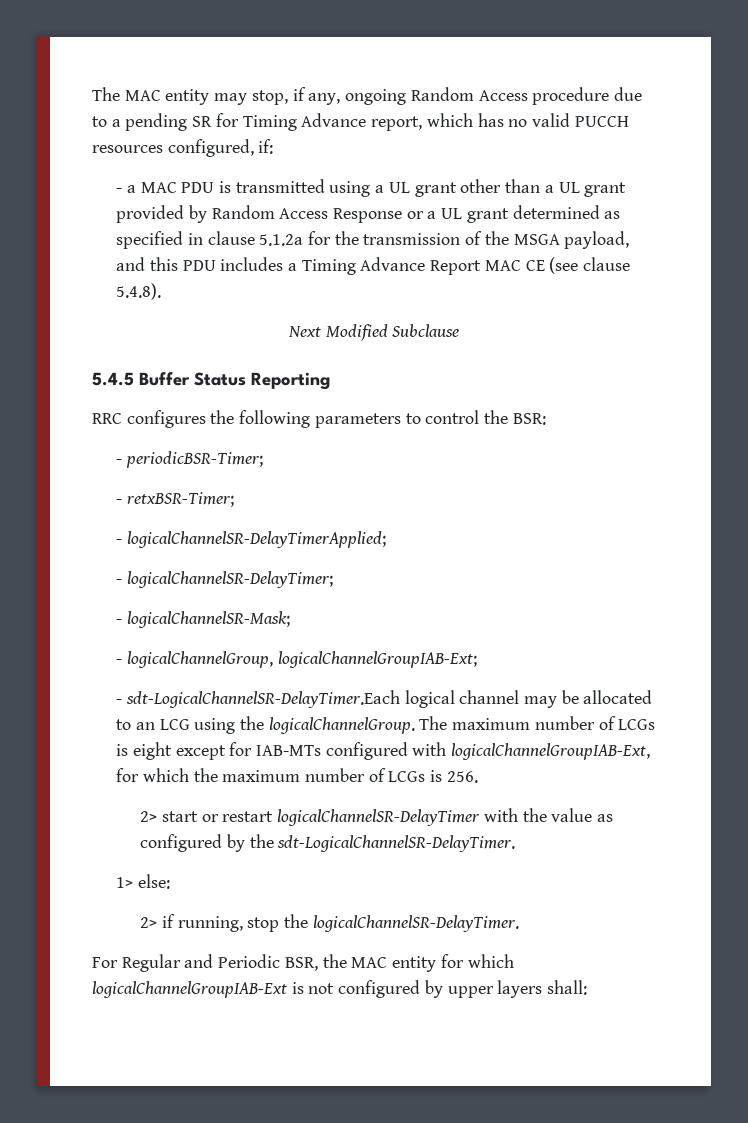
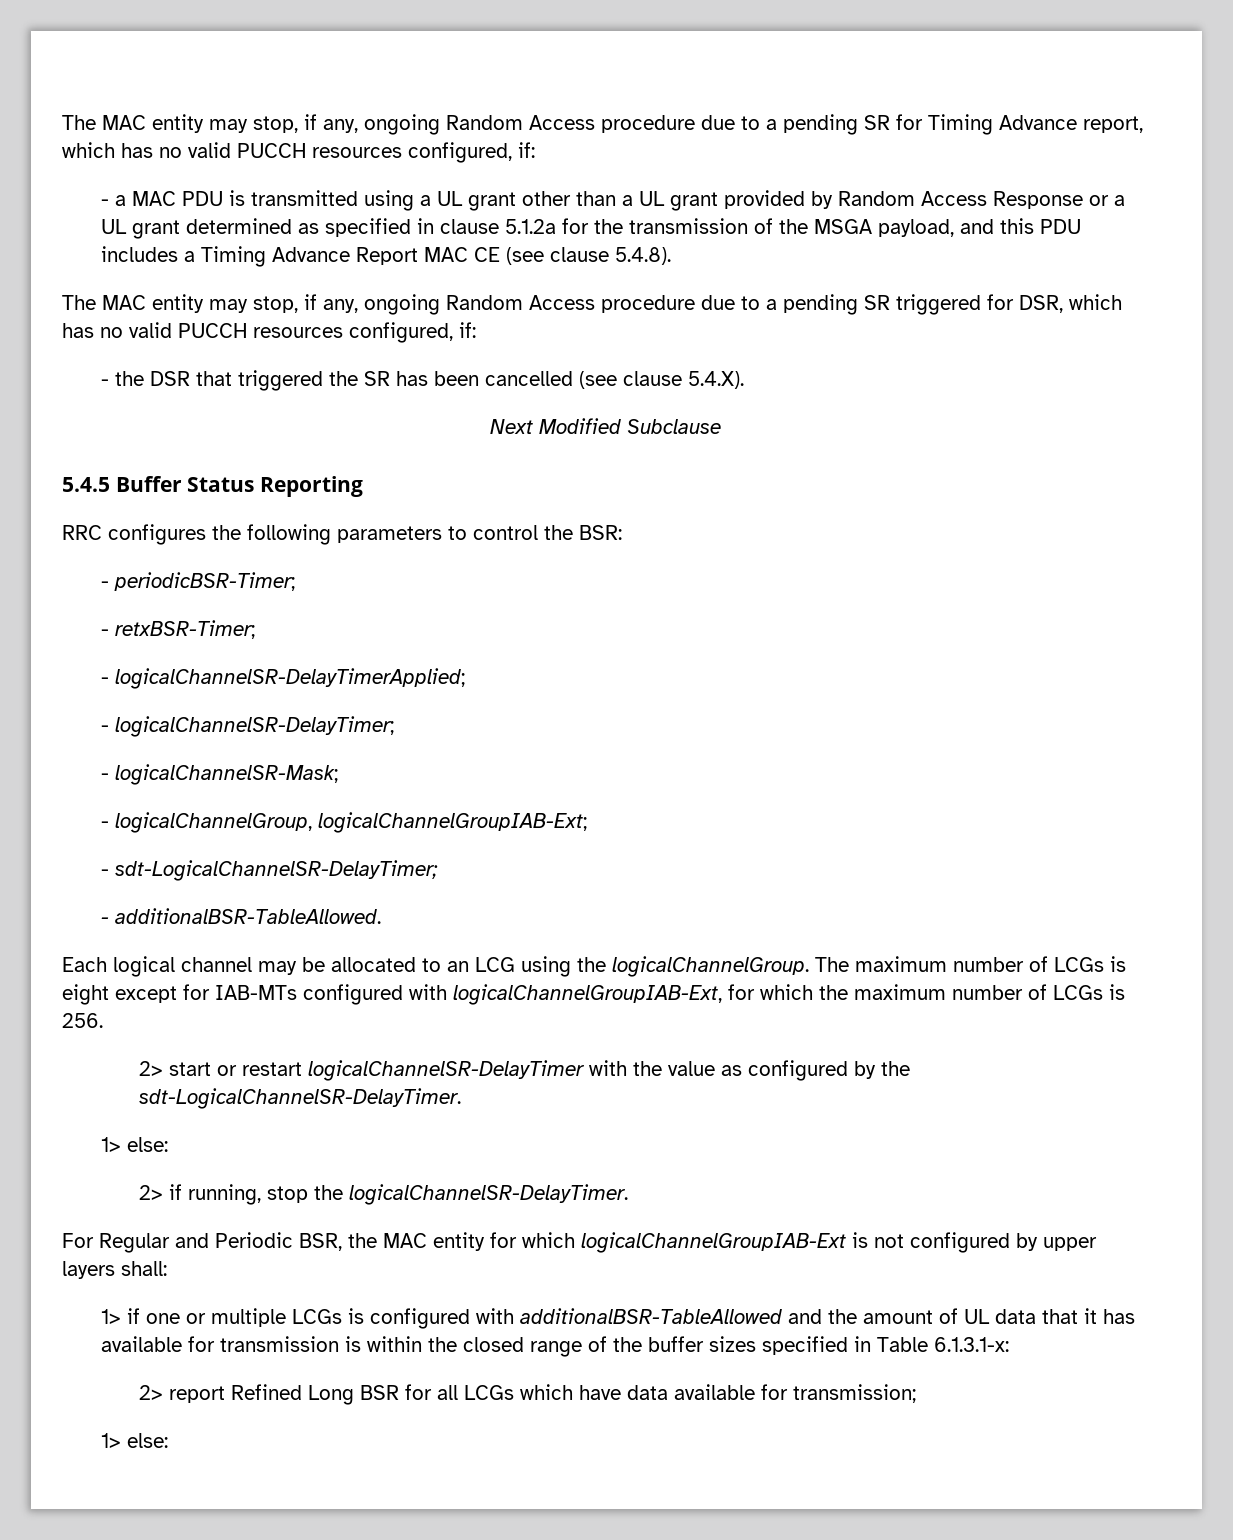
(162, 291) none -> [62,294,1122,315] [62,322,476,343] [100,370,744,391] // The MAC entity may stop, if any, ongoing Random Access procedure due to a pending SR triggered for DSR, which has no valid PUCCH resources configured, if: // - the DSR that triggered the SR has been cancelled (see clause 5.4.X).
[125,690,400,708] sdt-LogicalChannelSR-DelayTimer.Each -> [114,860,438,881] [100,908,381,924] [62,957,107,972] sdt-LogicalChannelSR-DelayTimer; // - additionalBSR-TableAllowed. // Each
(588, 987) none -> [100,1308,1135,1329] [100,1336,1009,1357] [139,1384,917,1405] [100,1433,168,1448] // 1> if one or multiple LCGs is configured with additionalBSR-TableAllowed and the amount of UL data that it has available for transmission is within the closed range of the buffer sizes specified in Table 6.1.3.1-x: // 2> report Refined Long BSR for all LCGs which have data available for transmission; // 1> else:

